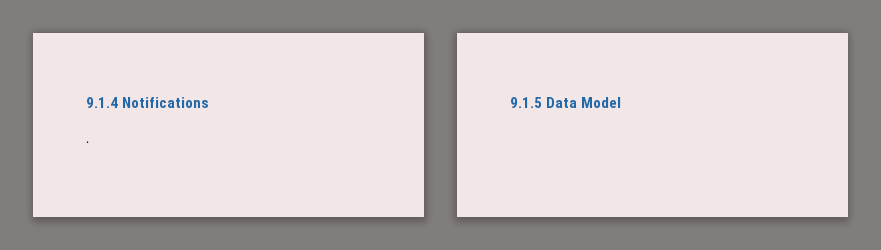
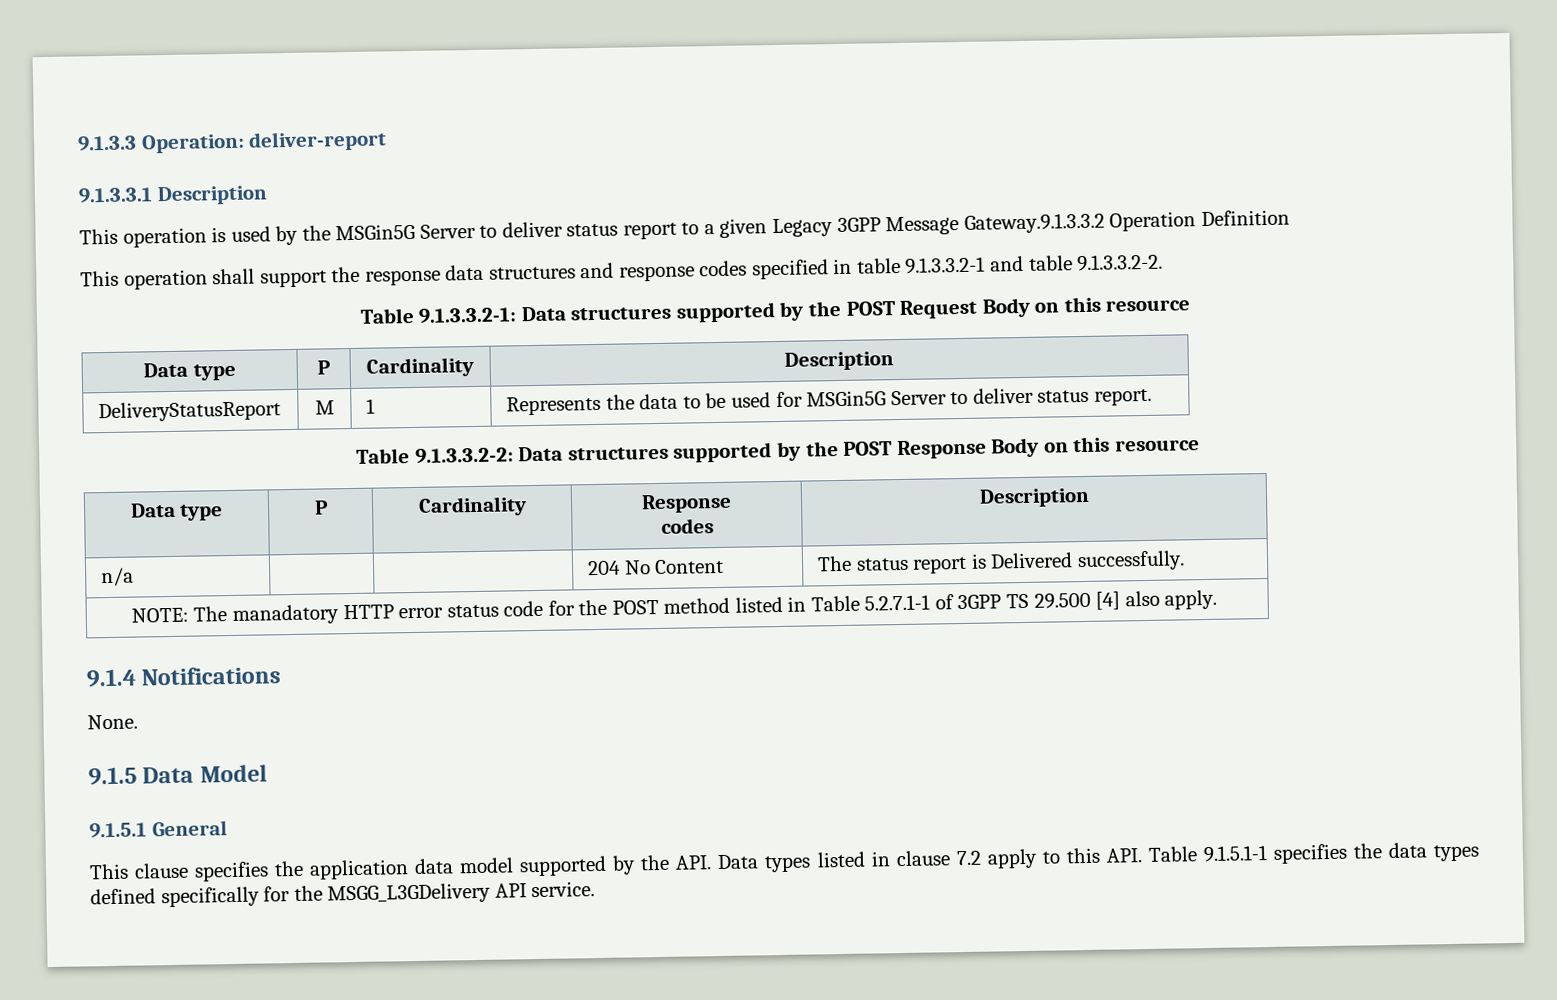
(86, 102) none -> [77,130,388,154] [78,185,268,206] [79,209,1290,248] [80,253,1164,290] [359,296,1191,324] [143,362,236,381] [317,360,331,375] [366,356,474,378] [784,351,894,371] [98,400,282,423] [314,400,335,415] [366,398,376,414] [506,387,1152,416] [356,436,1200,464] [129,502,224,521] [313,500,329,515] [417,496,527,517] [641,493,732,514] [660,518,714,534] [978,487,1090,508] [101,567,135,587] [587,558,725,576] [817,550,1185,574] [130,589,1218,625] 9.1.3.3 Operation: deliver-report // 9.1.3.3.1 Description // This operation is used by the MSGin5G Server to deliver status report to a given Legacy 3GPP Message Gateway.9.1.3.3.2 Operation Definition // This operation shall support the response data structures and response codes specified in table 9.1.3.3.2-1 and table 9.1.3.3.2-2. // Table 9.1.3.3.2-1: Data structures supported by the POST Request Body on this resource // Data type | P | Cardinality | Description // DeliveryStatusReport | M | 1 | Represents the data to be used for MSGin5G Server to deliver status report. // Table 9.1.3.3.2-2: Data structures supported by the POST Response Body on this resource // Data type | P | Cardinality | Response // codes | Description // n/a | | | 204 No Content | The status report is Delivered successfully. // NOTE: The manadatory HTTP error status code for the POST method listed in Table 5.2.7.1-1 of 3GPP TS 29.500 [4] also apply. //
[86,141,89,143] . -> [87,714,138,730] None.
(622, 102) none -> [89,820,228,839] [89,842,1480,882] [90,881,596,908] // 9.1.5.1 General // This clause specifies the application data model supported by the API. Data types listed in clause 7.2 apply to this API. Table 9.1.5.1-1 specifies the data types defined specifically for the MSGG_L3GDelivery API service.

